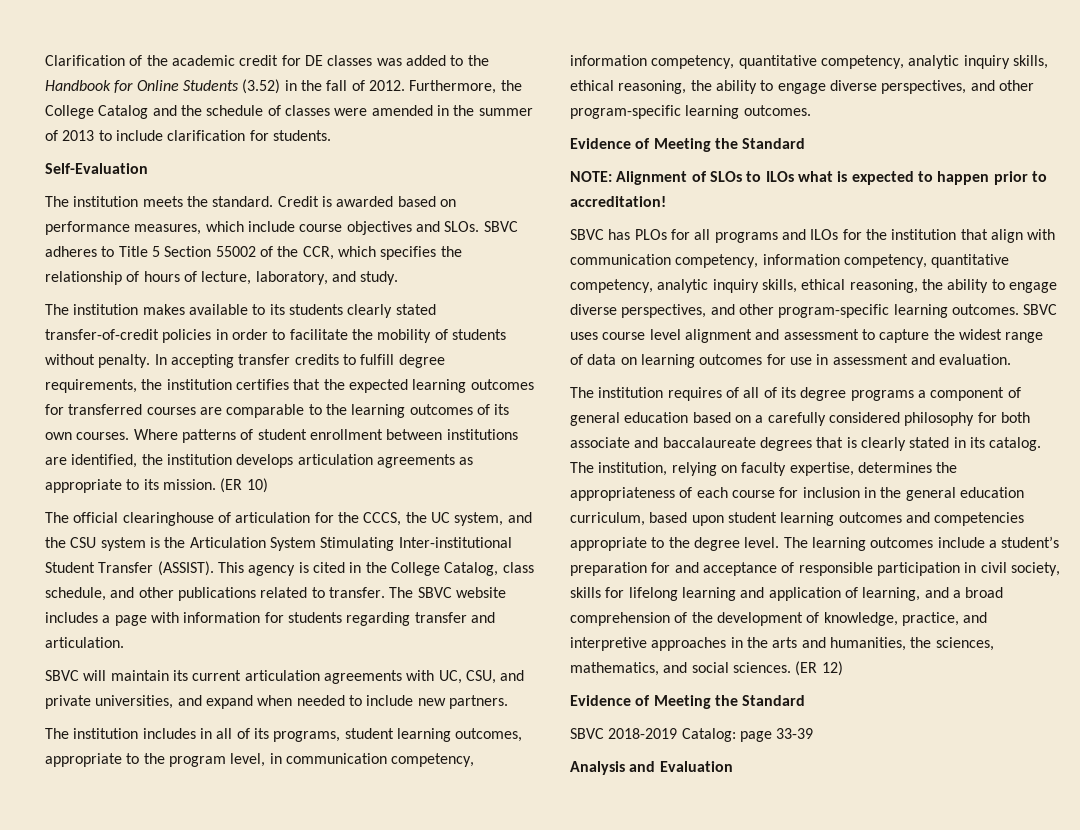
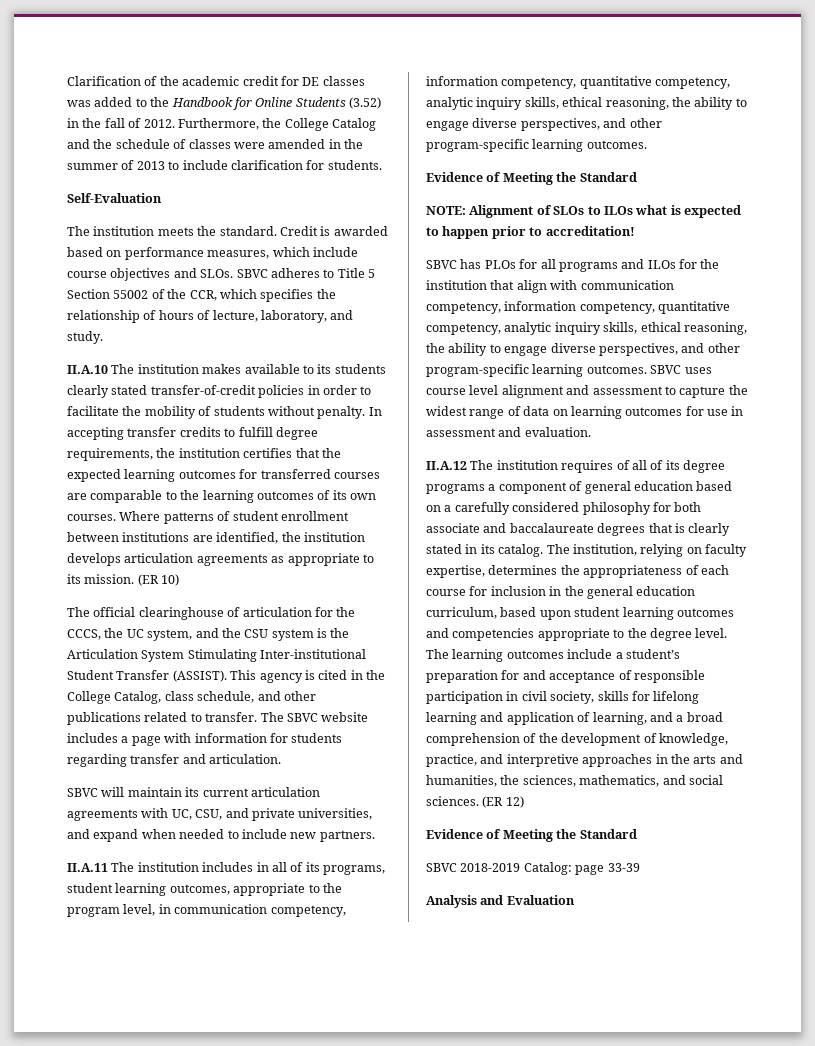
(399, 278) none -> [67,365,108,374] II.A.10
(508, 702) none -> [67,863,108,872] II.A.11
(1012, 359) none -> [426,461,467,470] II.A.12

